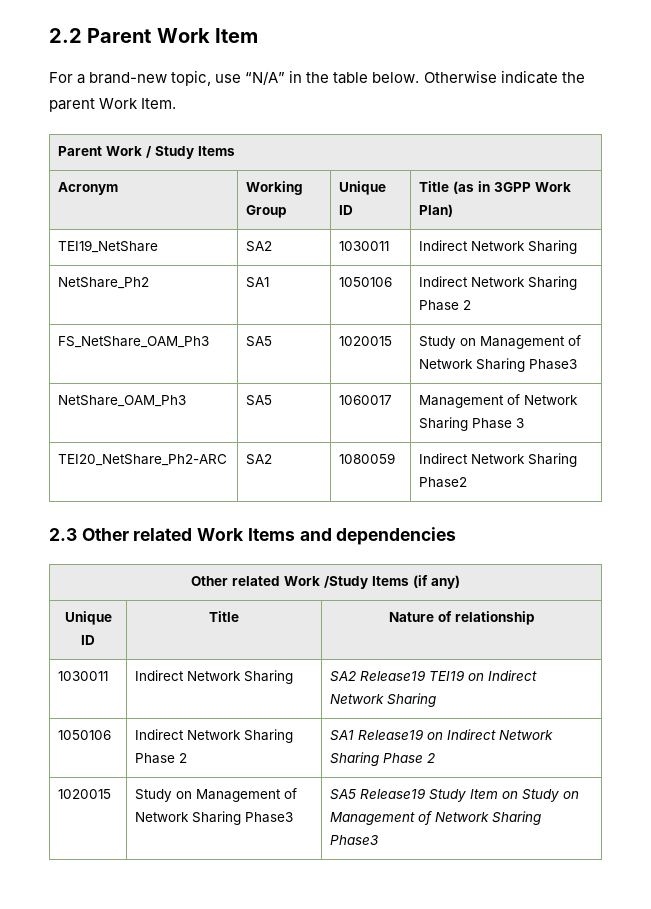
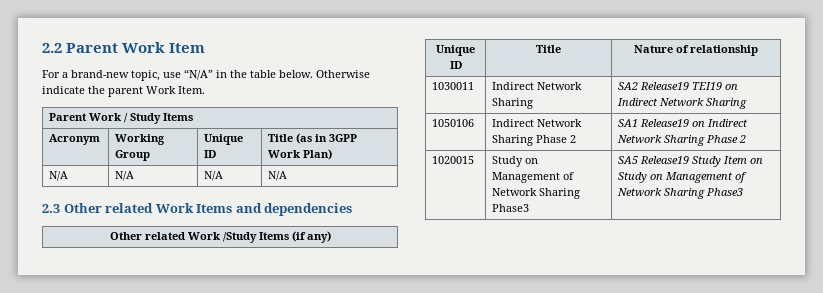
[58,240,159,253] [246,241,273,252] [339,241,390,251] [419,240,578,254] [58,277,150,289] [246,277,270,288] [339,277,393,287] [419,276,578,290] [419,300,472,311] [58,336,210,348] [246,336,273,347] [339,336,393,346] [419,335,582,349] [419,358,578,372] [58,395,187,407] [246,395,273,406] [339,395,393,405] [419,394,579,408] [419,417,525,431] [58,454,228,466] [246,454,273,465] [339,453,396,464] [419,453,578,467] [419,477,468,488] TEI19_NetShare | SA2 | 1030011 | Indirect Network Sharing // NetShare_Ph2 | SA1 | 1050106 | Indirect Network Sharing Phase 2 // FS_NetShare_OAM_Ph3 | SA5 | 1020015 | Study on Management of Network Sharing Phase3 // NetShare_OAM_Ph3 | SA5 | 1060017 | Management of Network Sharing Phase 3 // TEI20_NetShare_Ph2-ARC | SA2 | 1080059 | Indirect Network Sharing Phase2 -> [49,171,69,181] [115,171,135,181] [204,171,224,181] [268,171,288,181] N/A | N/A | N/A | N/A

